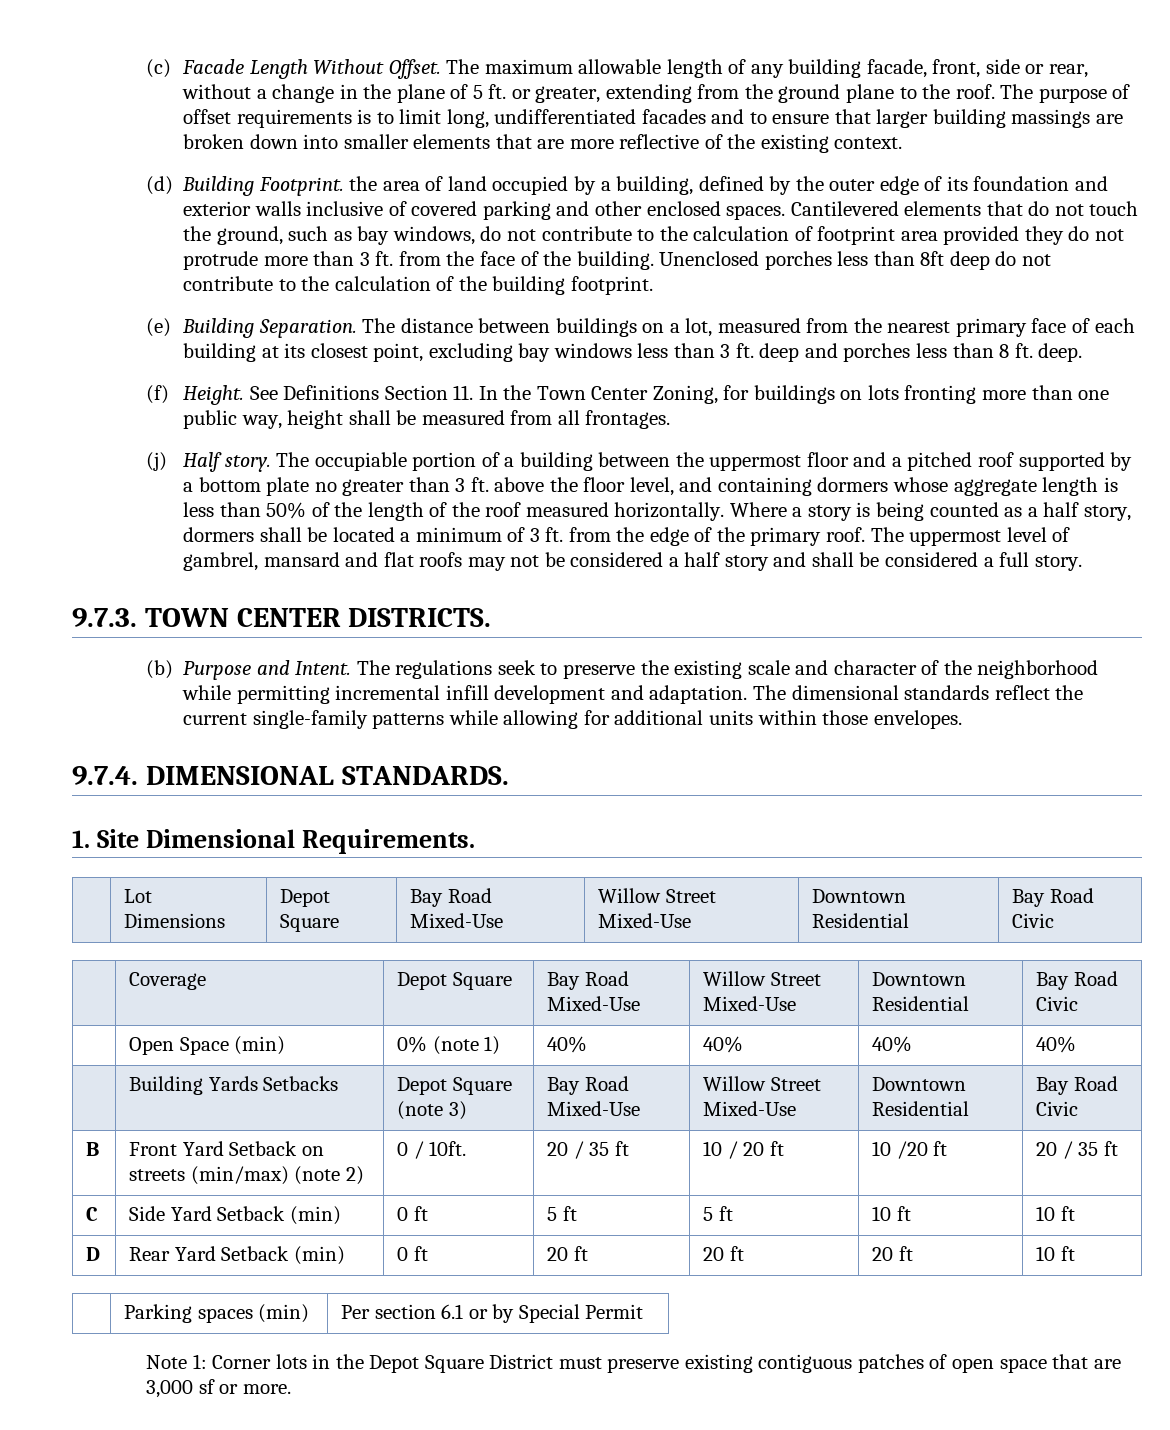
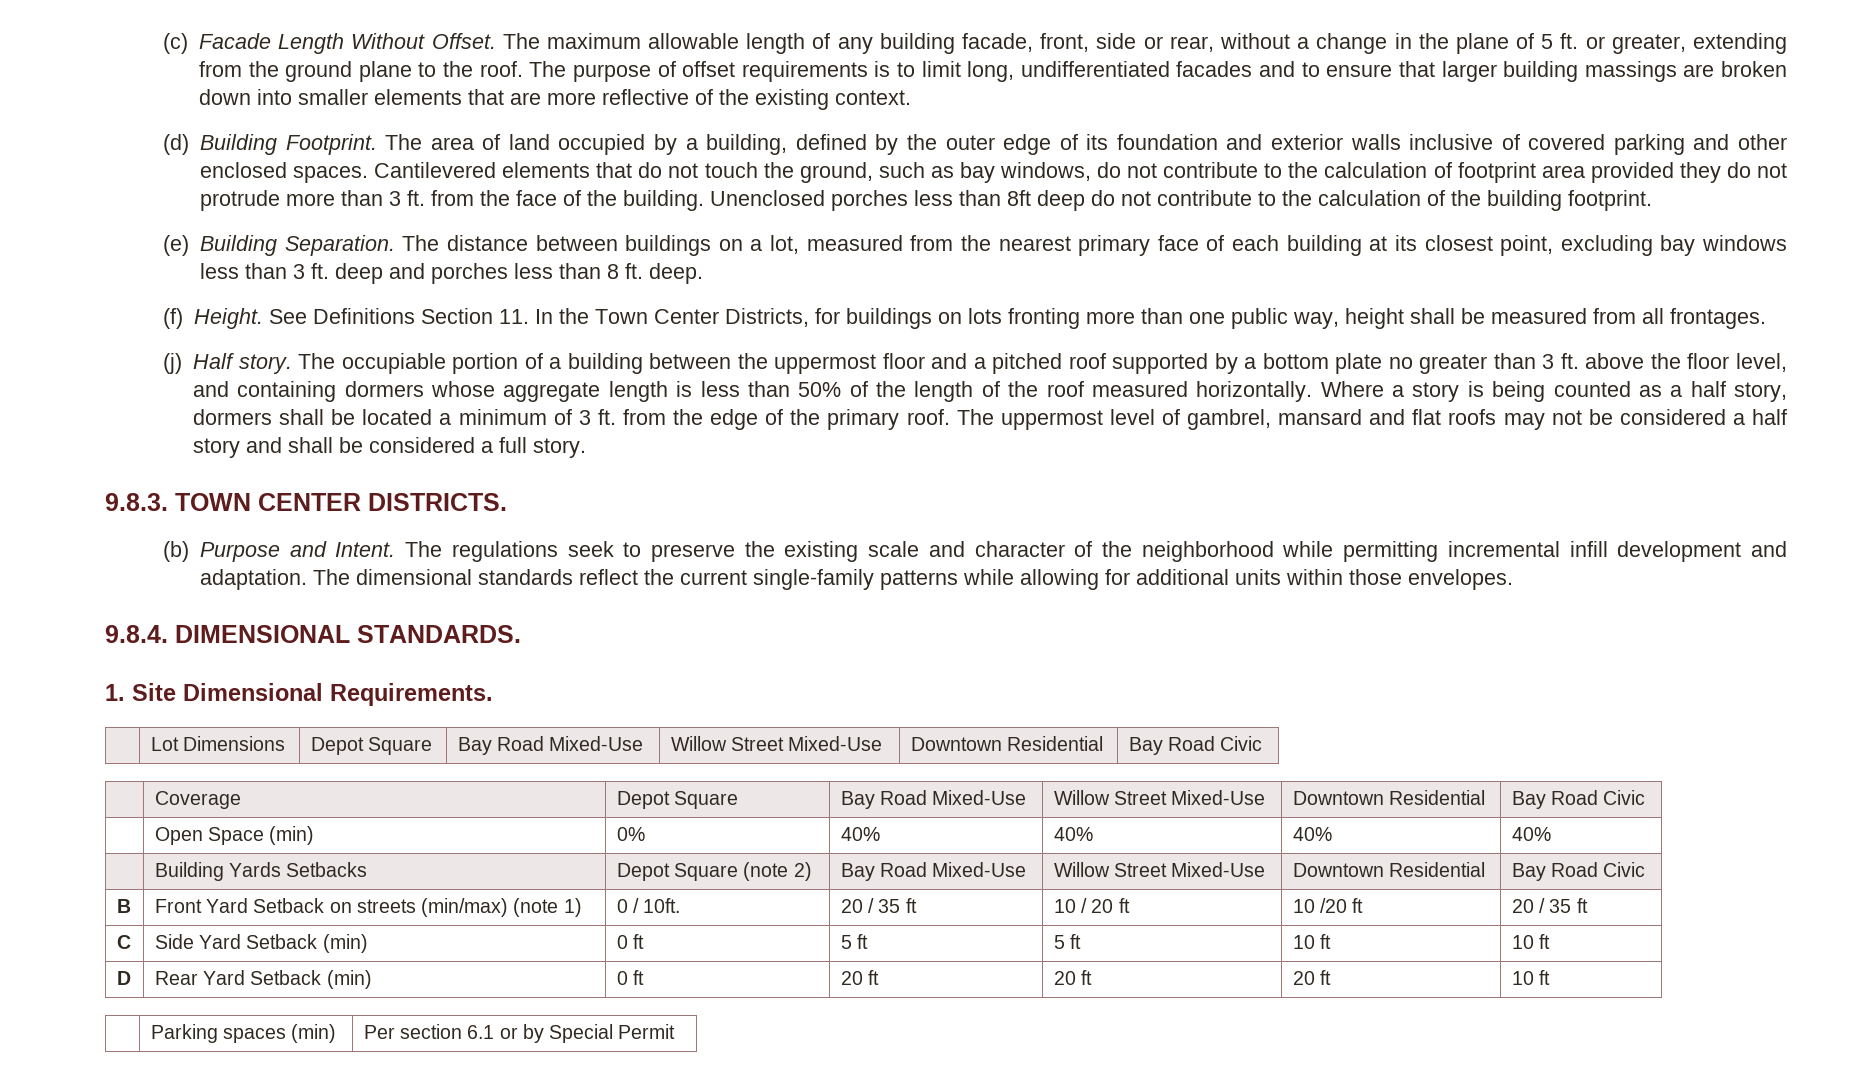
[349,176,378,191] the -> [385,134,423,150] The
[652,385,718,404] Zoning, -> [725,308,810,327] Districts,
[72,608,137,627] 9.7.3. -> [105,493,168,511] 9.8.3.
[72,766,138,785] 9.7.4. -> [105,625,168,643] 9.8.4.
[432,1036,501,1055] (note 1) -> (645, 834) none
[448,1101,467,1120] 3) -> [793,862,812,881] 2)
[345,1166,364,1185] 2) -> [563,898,582,917] 1)
[145,1354,1121,1373] [145,1379,291,1398] // Note 1: Corner lots in the Depot Square District must preserve existing contiguous patches of open space that are 3,000 sf or more. -> (676, 1031) none

